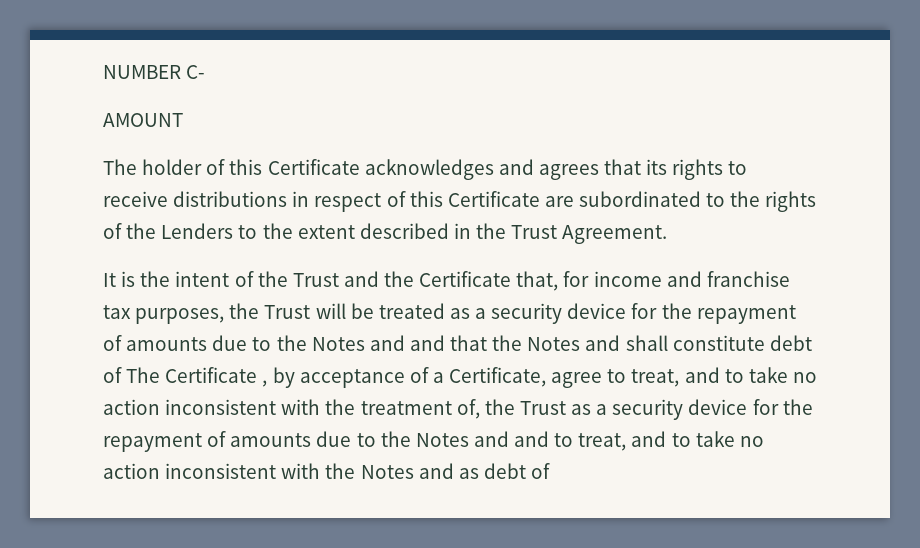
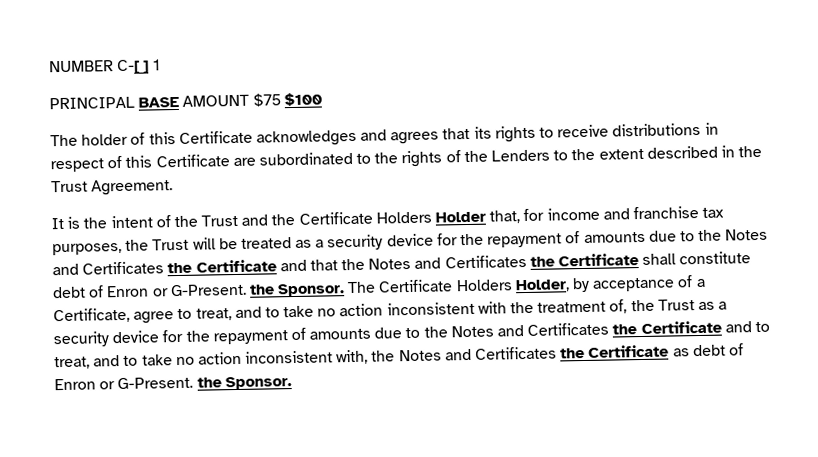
[186,65,206,79] C- // -> [117,59,160,75] [49,96,180,110] C-[ ] 1 // PRINCIPAL BASE
(183, 120) none -> [252,92,322,107] $75 $100
(512, 279) none -> [375,211,487,224] Holders Holder
(405, 343) none -> [82,259,277,275] Certificates the Certificate
(621, 343) none -> [444,253,640,269] Certificates the Certificate
[126,367,268,387] The Certificate , -> [106,279,570,298] Enron or G-Present. the Sponsor. The Certificate Holders Holder,
(509, 439) none -> [527,320,722,336] Certificates the Certificate
[281,463,551,479] with the Notes and as debt of -> [336,343,744,365] [54,376,292,391] with, the Notes and Certificates the Certificate as debt of Enron or G-Present. the Sponsor.

